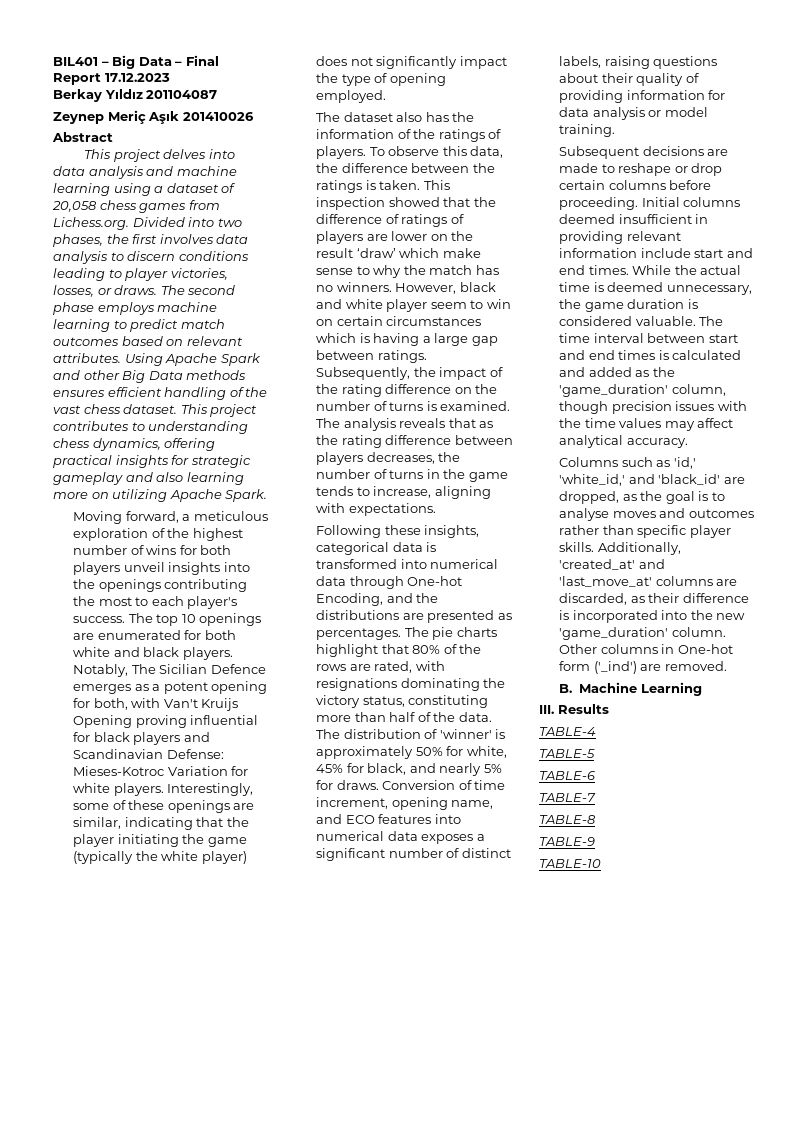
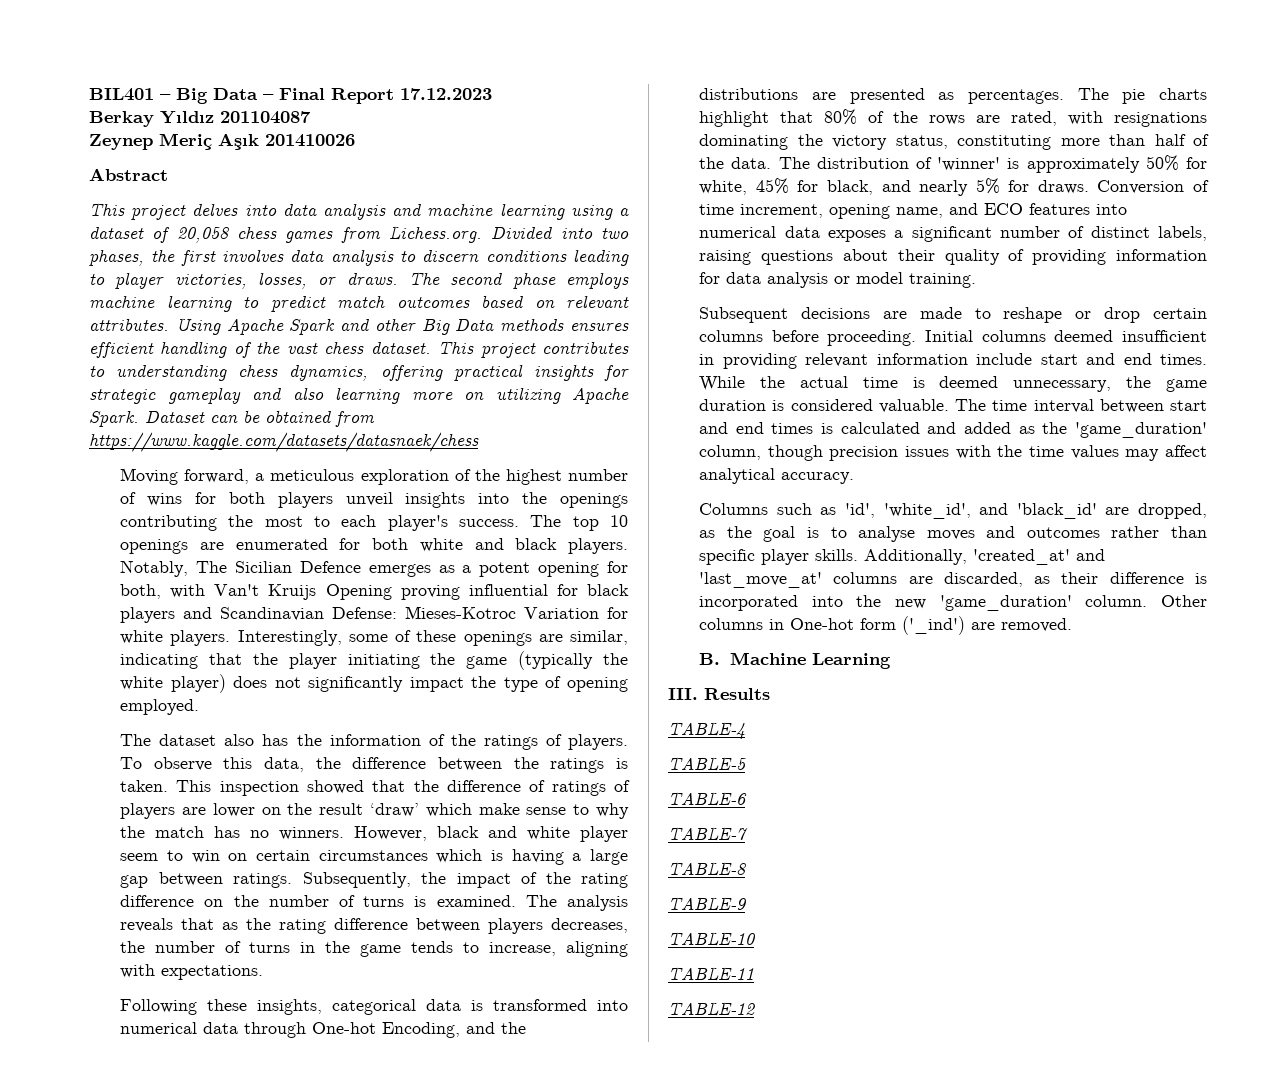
(268, 495) none -> [145,410,375,427] [89,432,479,452] Dataset can be obtained from https://www.kaggle.com/datasets/datasnaek/chess
[673,457,696,469] [558,474,625,486] 'id,' 'white_id,' -> [844,503,971,519] 'id', 'white_id',
(601, 863) none -> [668,967,754,981] [668,1002,755,1016] // TABLE-11 // TABLE-12

